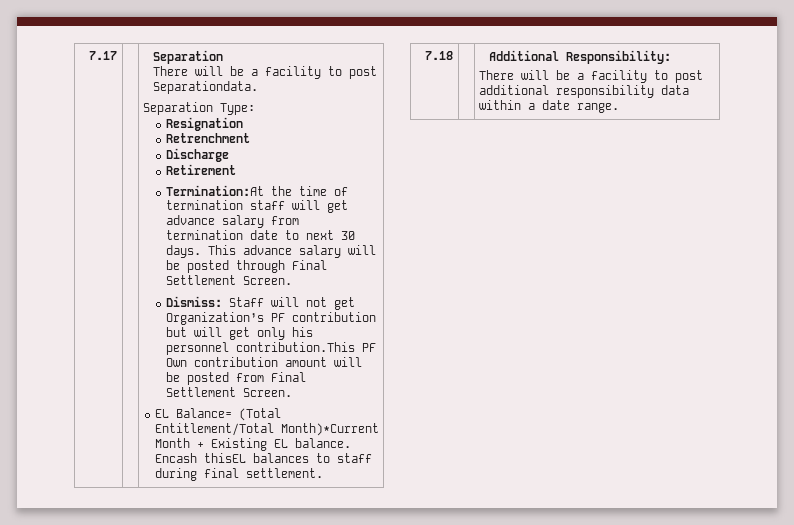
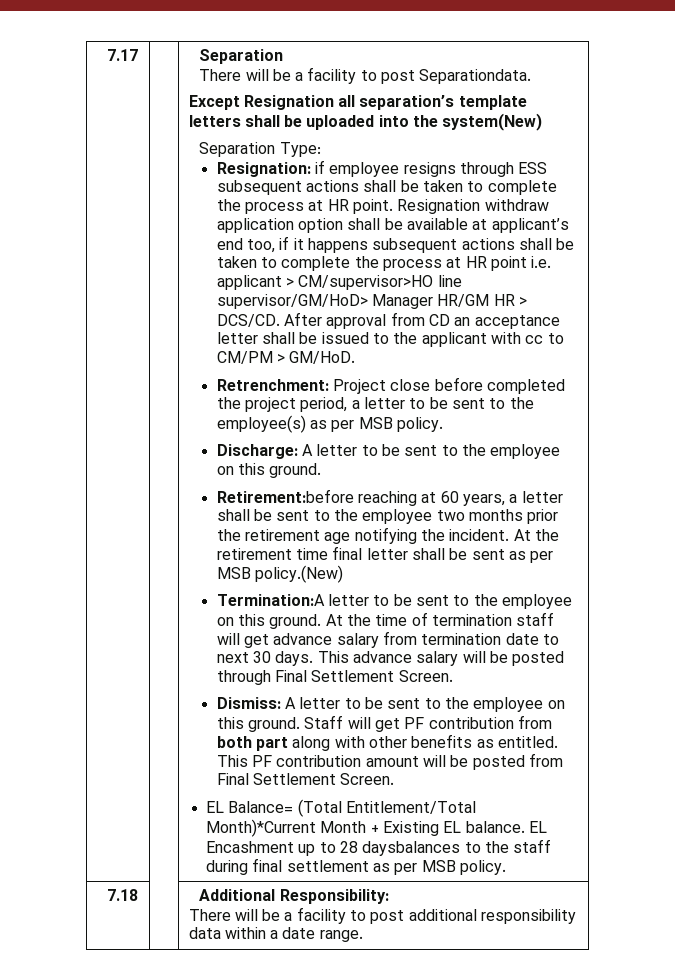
[142,102,255,115] [165,117,243,131] [165,133,250,143] [165,148,229,162] [165,164,236,175] [165,185,264,196] Separation Type: // Resignation // Retrenchment // Discharge // Retirement // Termination:At -> [188,95,527,110] [188,113,543,131] [199,142,321,157] [216,160,548,177] [216,180,557,195] [216,199,549,214] [216,218,569,233] [216,236,575,253] [216,256,552,271] [216,275,462,290] [216,294,528,309] [216,312,560,329] [216,332,564,347] [216,351,356,364] [216,377,566,394] [216,397,534,412] [216,415,444,433] [216,444,561,459] [216,463,322,478] [216,489,563,506] [216,509,559,524] [216,527,560,544] [216,546,554,563] [216,565,344,583] [216,594,573,609] [216,614,343,629] Except Resignation all separation’s template letters shall be uploaded into the system(New) // Separation Type: // Resignation: if employee resigns through ESS subsequent actions shall be taken to complete the process at HR point. Resignation withdraw application option shall be available at applicant’s end too, if it happens subsequent actions shall be taken to complete the process at HR point i.e. applicant > CM/supervisor>HO line supervisor/GM/HoD> Manager HR/GM HR > DCS/CD. After approval from CD an acceptance letter shall be issued to the applicant with cc to CM/PM > GM/HoD. // Retrenchment: Project close before completed the project period, a letter to be sent to the employee(s) as per MSB policy. // Discharge: A letter to be sent to the employee on this ground. // Retirement:before reaching at 60 years, a letter shall be sent to the employee two months prior the retirement age notifying the incident. At the retirement time final letter shall be sent as per MSB policy.(New) // Termination:A letter to be sent to the employee on this ground. At
[228,297,355,310] [165,312,376,325] [165,327,313,340] [165,342,376,355] [165,358,187,367] Staff will not get Organization’s PF contribution but will get only his personnel contribution.This PF Own -> [285,697,565,712] [216,715,553,732] [216,734,559,751] [216,755,273,767] A letter to be sent to the employee on this ground. Staff will get PF contribution from both part along with other benefits as entitled. This PF
[155,453,373,463] [155,468,324,481] Encash thisEL balances to staff during final settlement. -> [529,821,548,833] [206,839,552,856] [206,858,507,875] EL Encashment up to 28 daysbalances to the staff during final settlement as per MSB policy.

